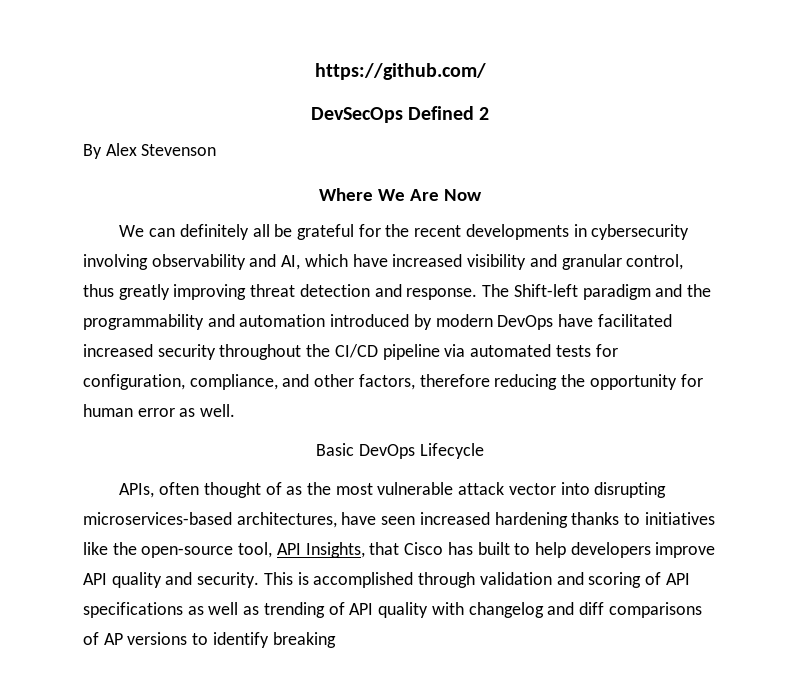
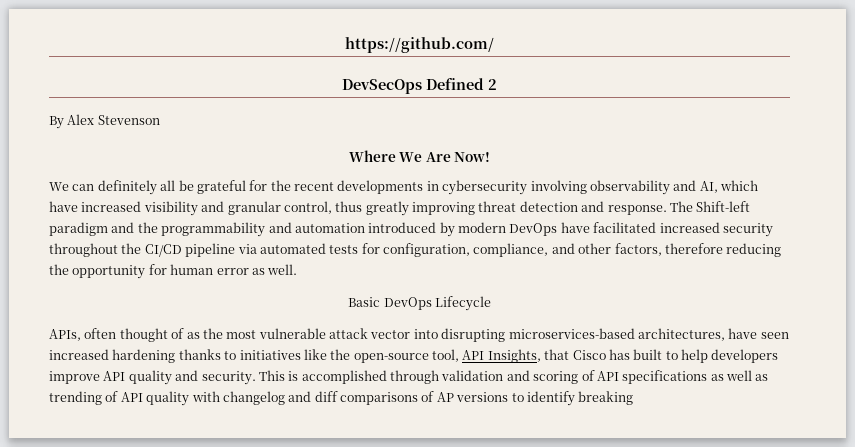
[443,189,482,201] Now -> [454,152,491,162] Now!

